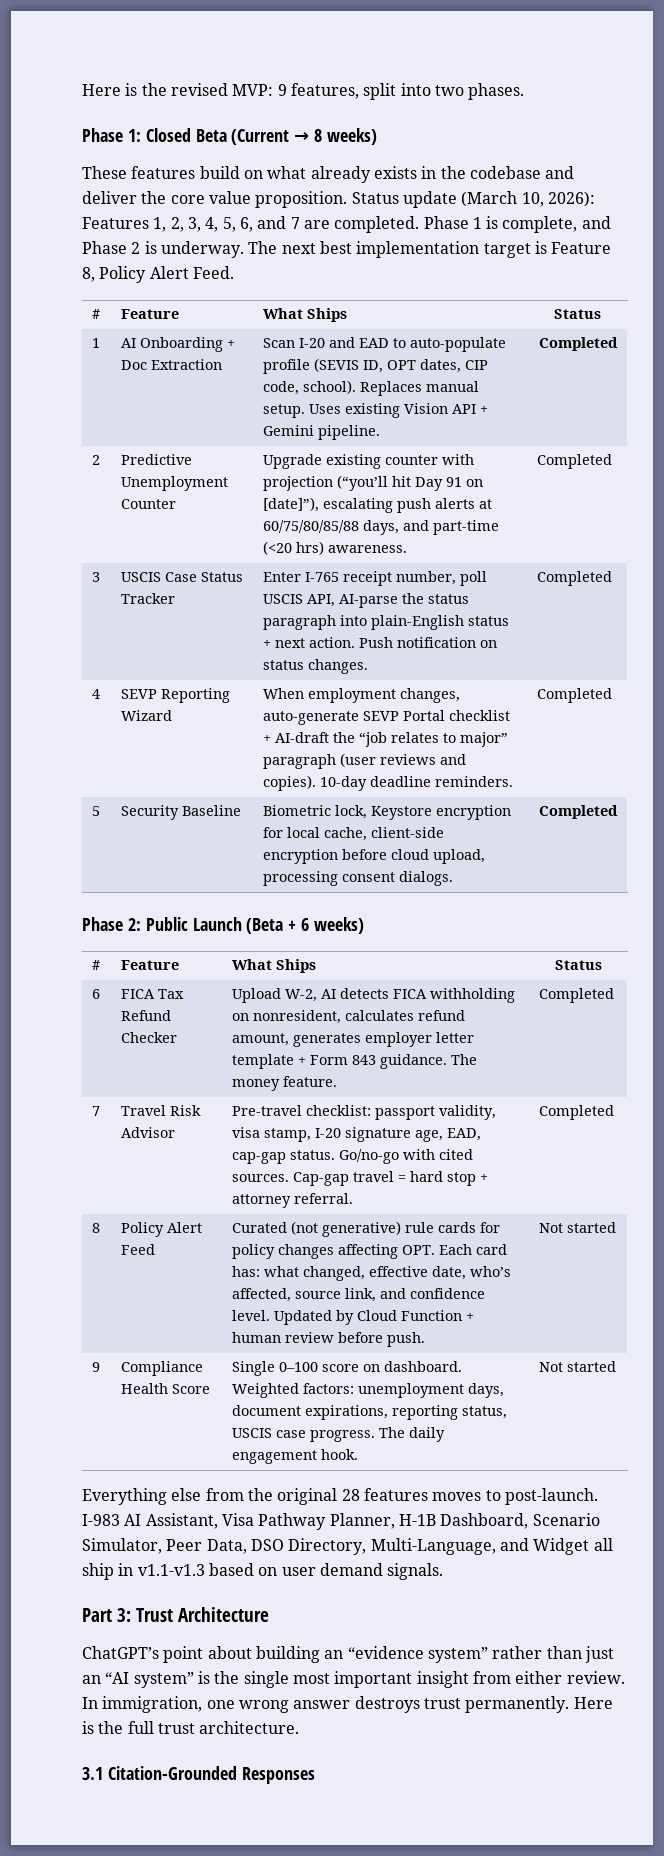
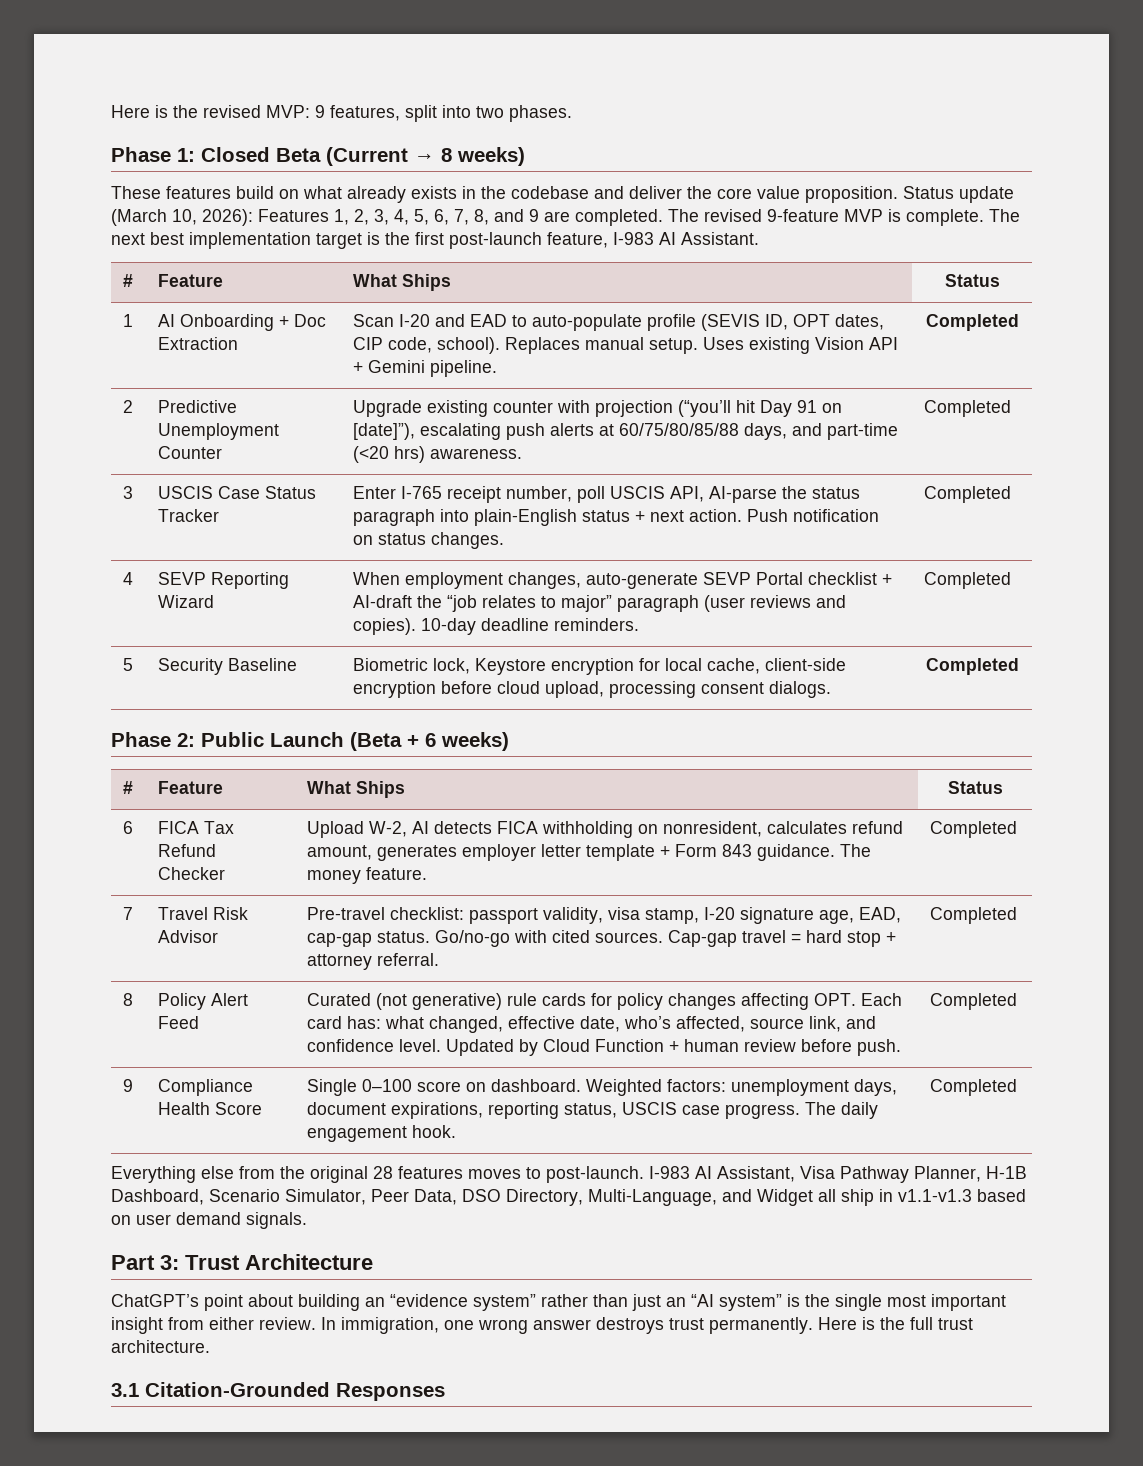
[257,216,611,233] [82,241,244,258] and 7 are completed. Phase 1 is complete, and Phase 2 is underway. -> [454,209,984,226] 7, 8, and 9 are completed. The revised 9-feature MVP is complete.
[551,242,612,254] [82,266,234,283] Feature 8, Policy Alert Feed. -> [385,232,759,249] the first post-launch feature, I-983 AI Assistant.
[539,1222,617,1233] Not started -> [930,993,1018,1010] Completed
[539,1361,617,1372] Not started -> [930,1079,1018,1096] Completed

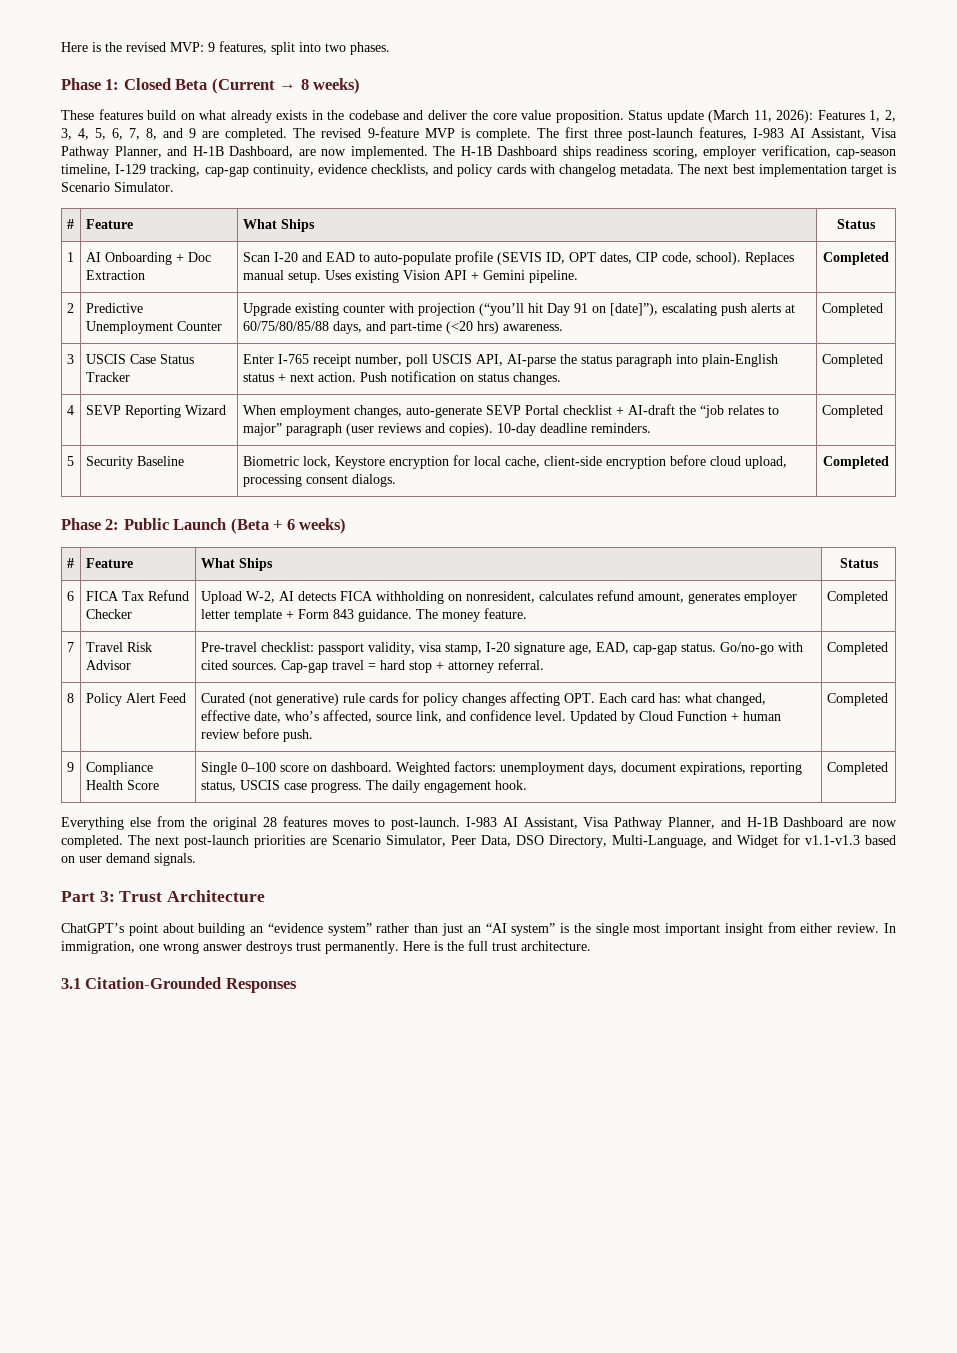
[172,209,197,225] 10, -> [753,110,772,122] 11,
(1020, 215) none -> [564,127,897,141] [61,145,896,159] [61,164,701,177] first three post-launch features, I-983 AI Assistant, Visa Pathway Planner, and H-1B Dashboard, are now implemented. The H-1B Dashboard ships readiness scoring, employer verification, cap-season timeline, I-129 tracking, cap-gap continuity, evidence checklists, and policy cards with changelog metadata. The
[385,232,759,249] the first post-launch feature, I-983 AI Assistant. -> [61,182,174,192] Scenario Simulator.
[986,1166,1027,1179] [111,1189,204,1205] H-1B Dashboard, -> [720,817,897,827] [61,835,327,848] and H-1B Dashboard are now completed. The next post-launch priorities are
[818,1189,893,1206] all ship in -> [783,834,800,845] for

